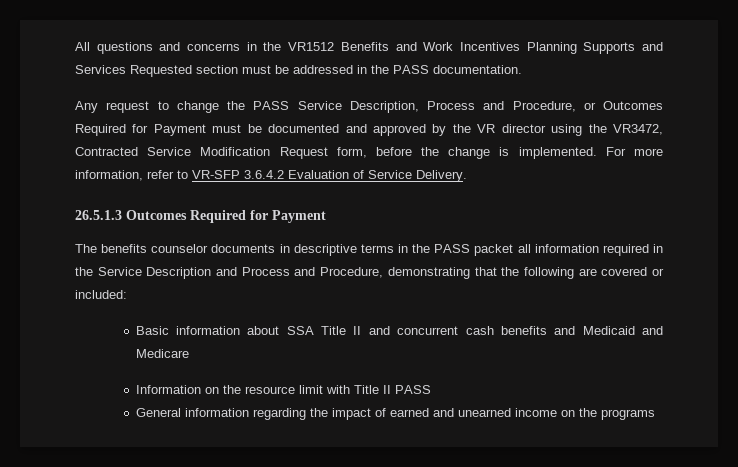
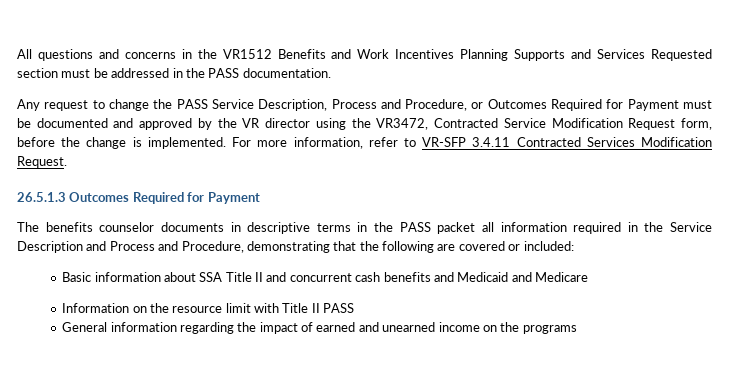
[244,170,467,182] 3.6.4.2 Evaluation of Service Delivery. -> [472,137,712,147] [17,156,67,168] 3.4.11 Contracted Services Modification Request.

